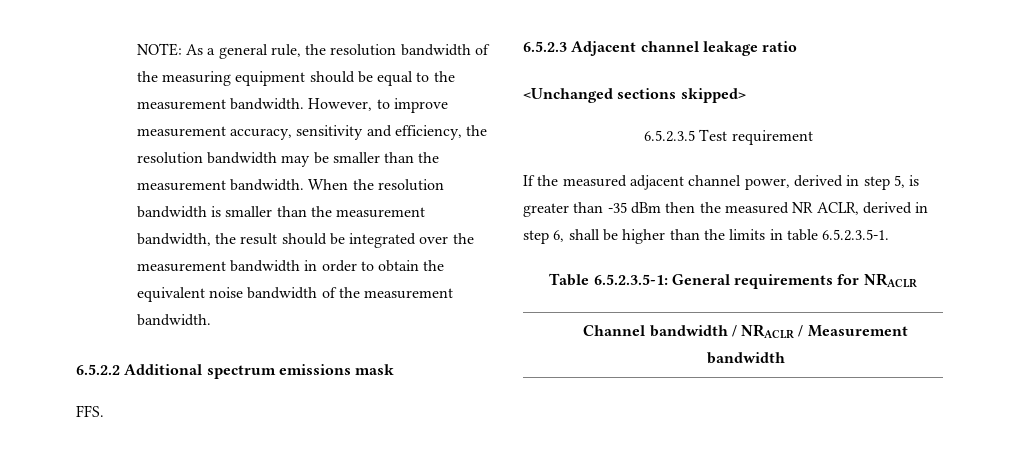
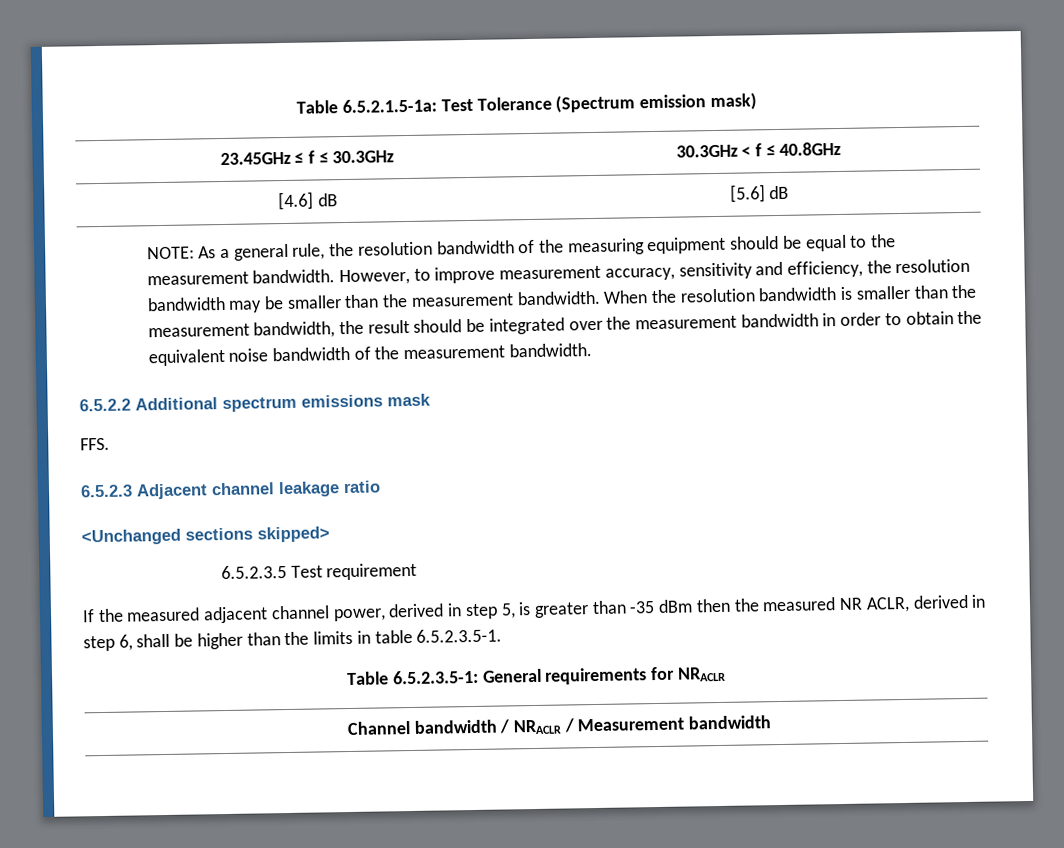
(136, 49) none -> [296,92,757,114] [219,150,395,166] [675,141,842,158] [278,191,338,211] [729,184,790,203] Table 6.5.2.1.5-1a: Test Tolerance (Spectrum emission mask) // 23.45GHz ≤ f ≤ 30.3GHz | 30.3GHz < f ≤ 40.8GHz // [4.6] dB | [5.6] dB //

